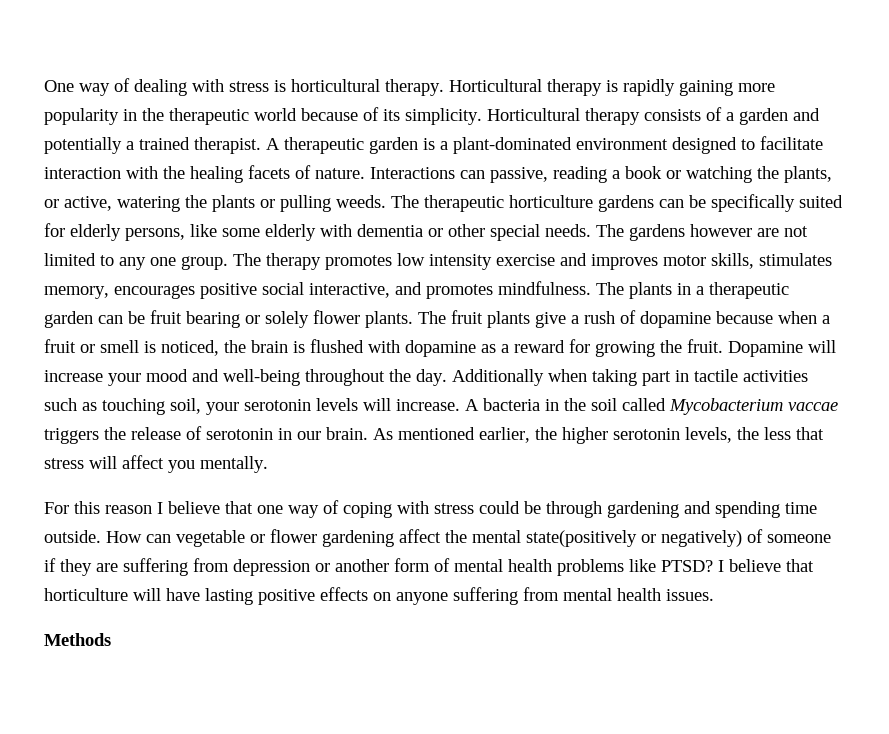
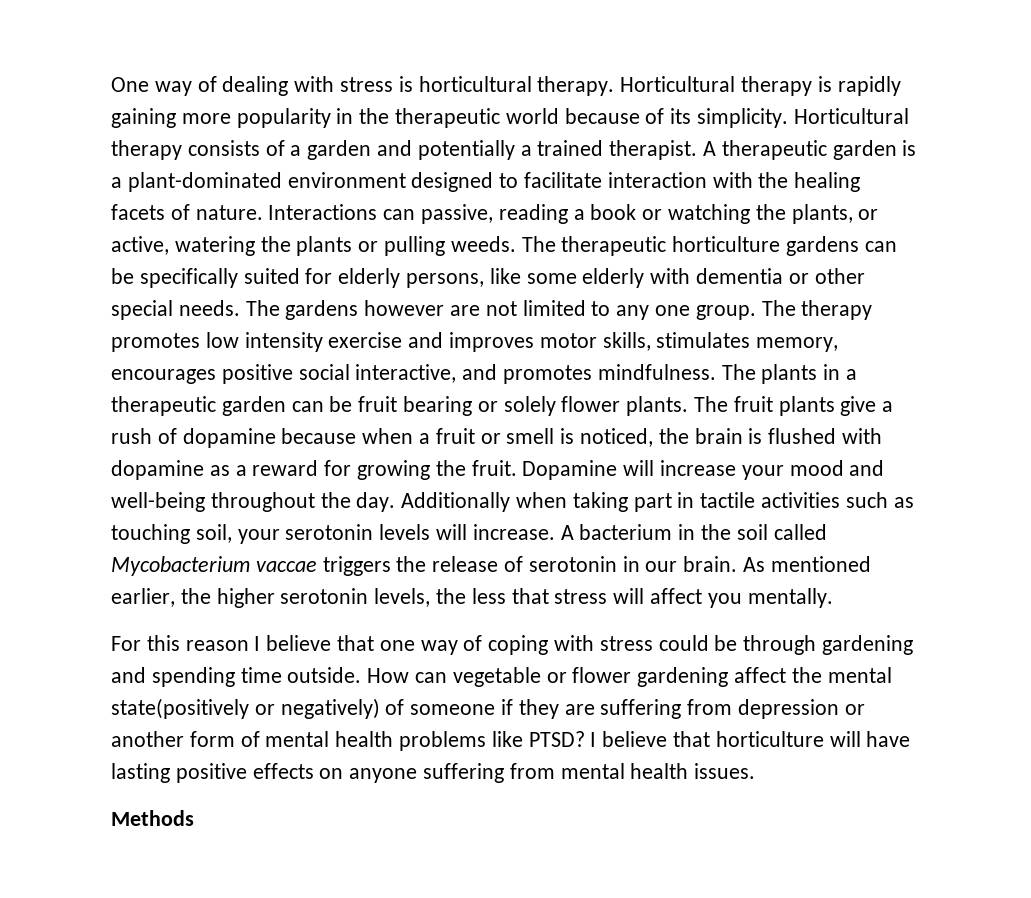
[483,398,540,411] bacteria -> [579,524,673,540] bacterium

